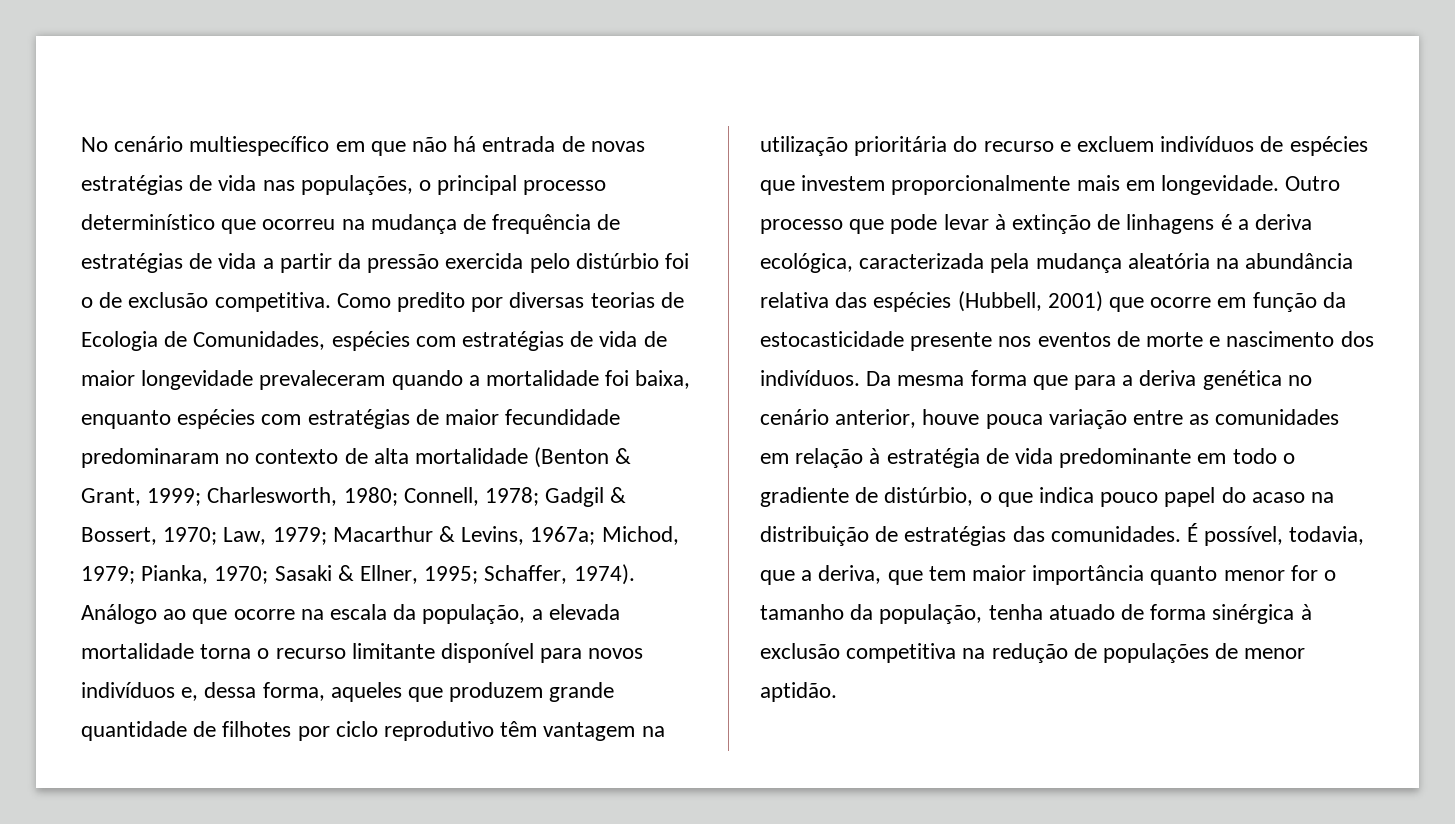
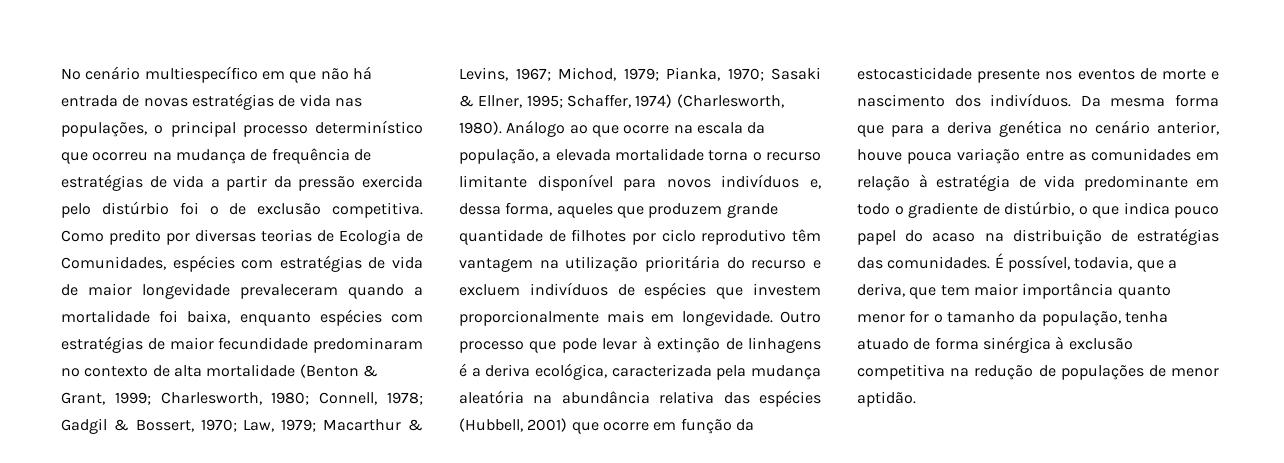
[530,526,596,545] 1967a; -> [515,68,551,81] 1967;
[573,564,635,585] 1974). -> [635,94,784,108] [459,121,502,135] 1974) (Charlesworth, 1980).

